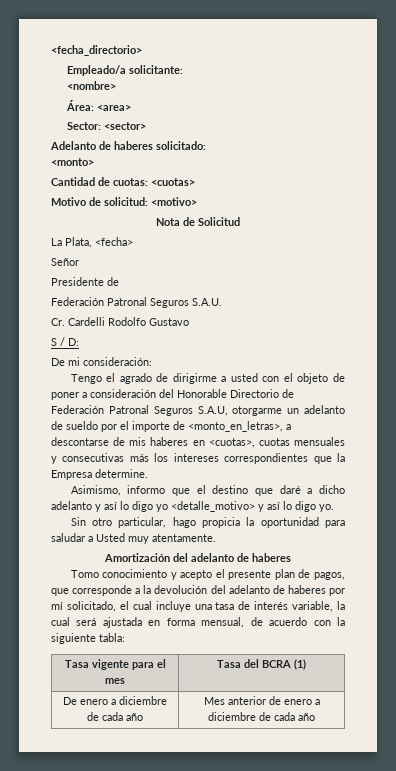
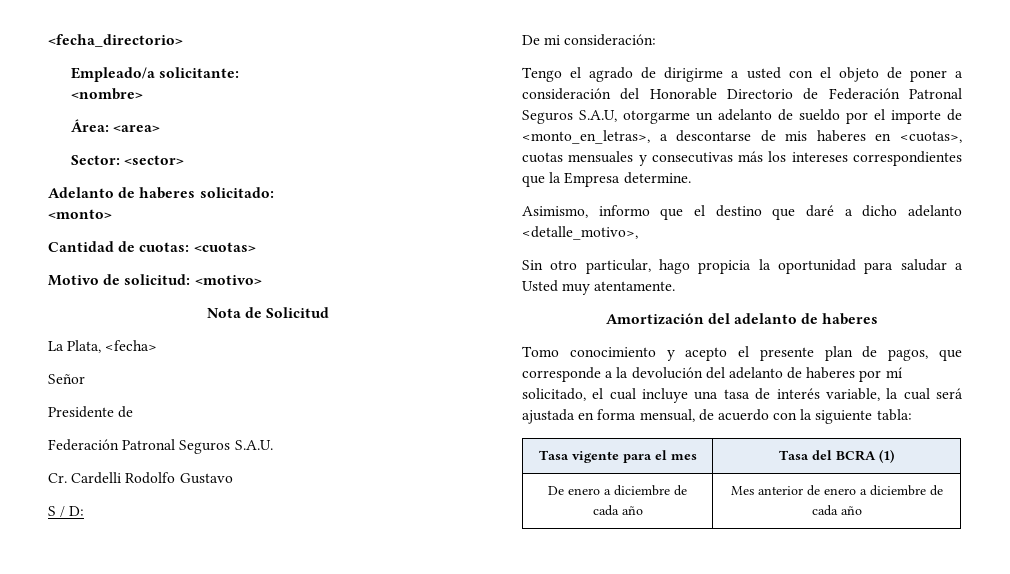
[95,501,334,512] y así lo digo yo <detalle_motivo> y así lo digo yo. -> [522,226,638,240] <detalle_motivo>,

